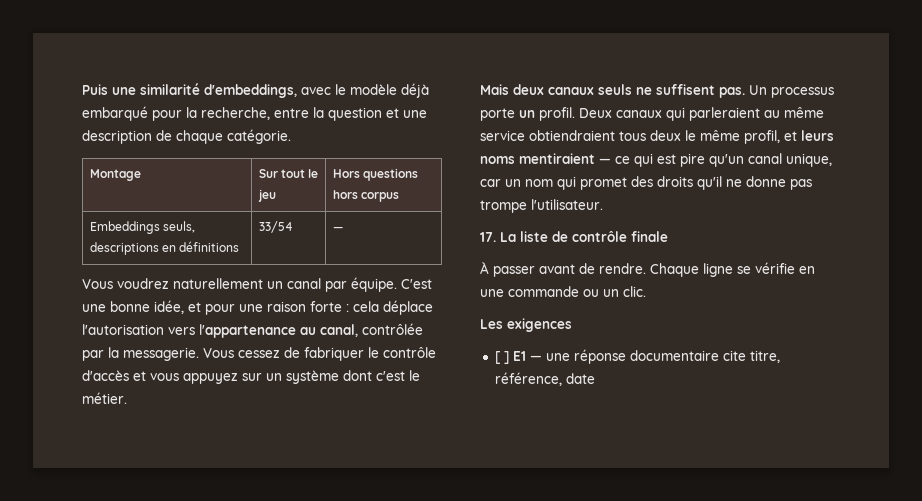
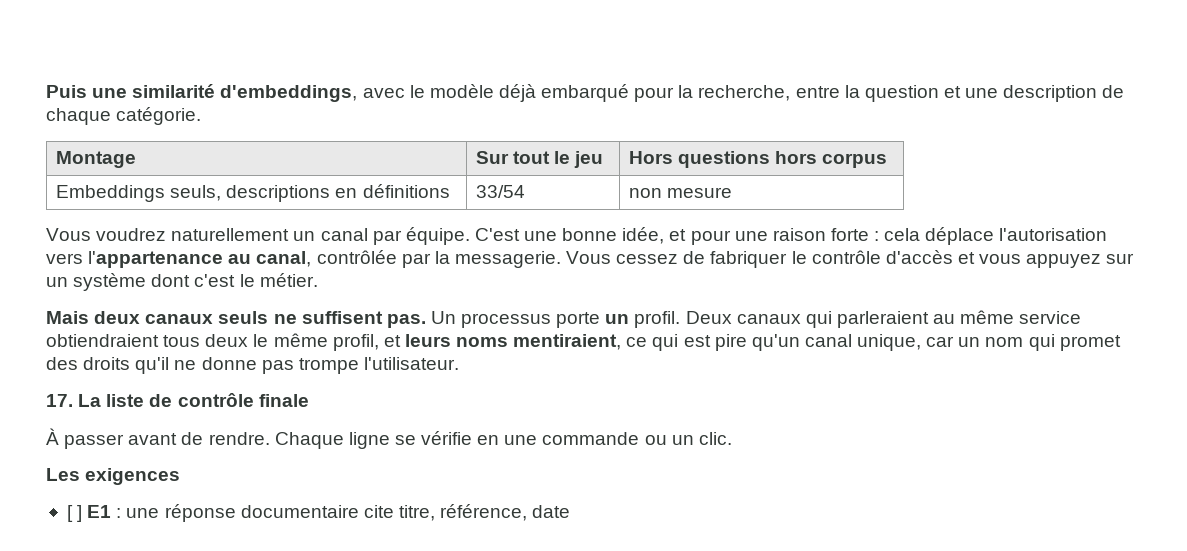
[332,227,343,231] — -> [629,187,733,198] non mesure
[519,153,611,164] mentiraient — -> [513,334,622,350] mentiraient,
[529,355,542,361] — -> [116,508,122,518] :

